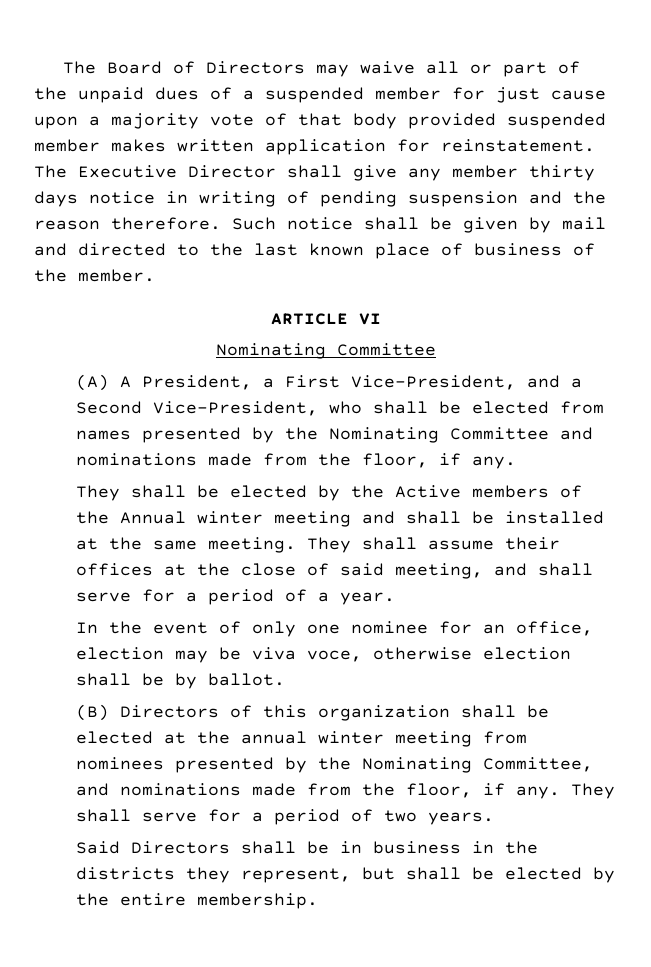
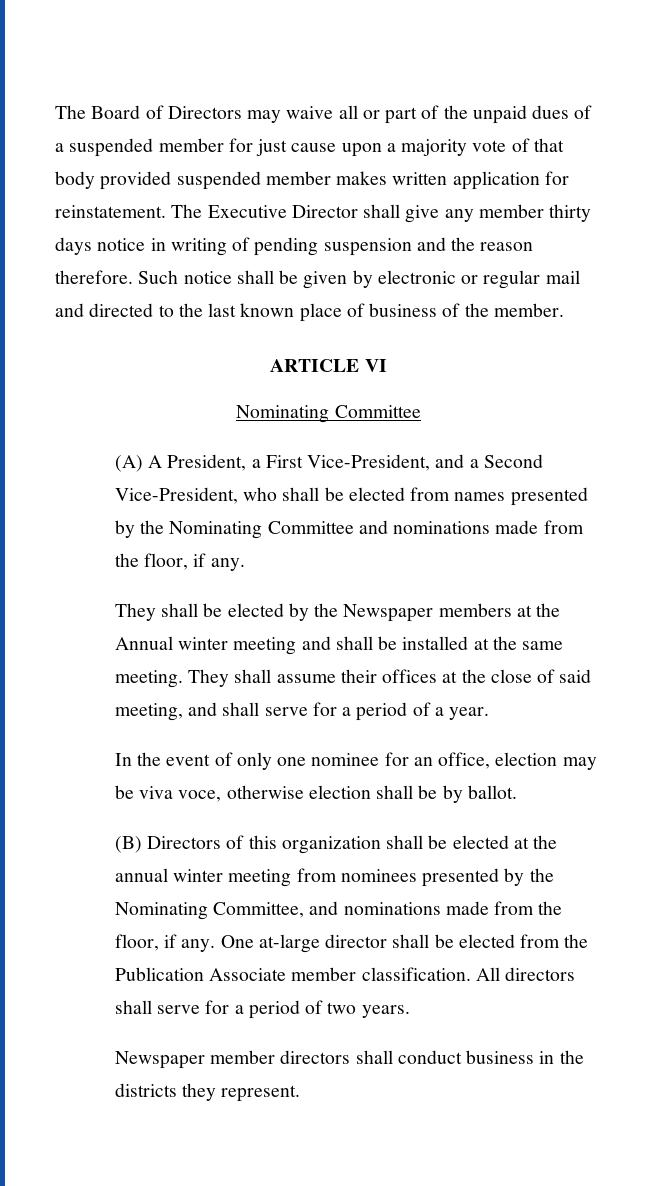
(551, 225) none -> [377,270,541,289] electronic or regular
[395,485,583,498] Active members of -> [343,603,532,622] Newspaper members at
[571,783,616,799] They -> [220,934,589,953] [114,967,576,981] One at-large director shall be elected from the Publication Associate member classification. All directors
[76,841,363,854] Said Directors shall be in -> [114,1050,462,1069] Newspaper member directors shall conduct
[241,867,616,883] [76,893,319,909] represent, but shall be elected by the entire membership. -> [221,1085,301,1102] represent.

